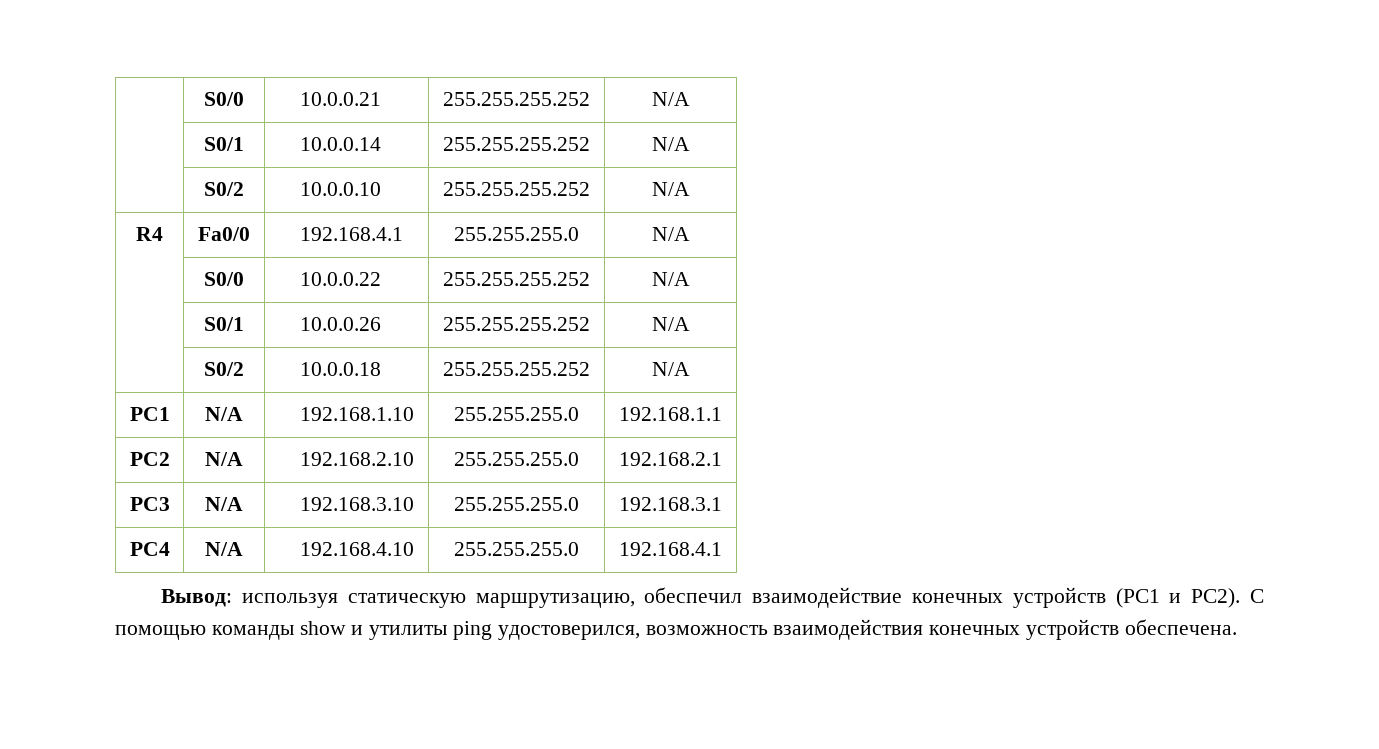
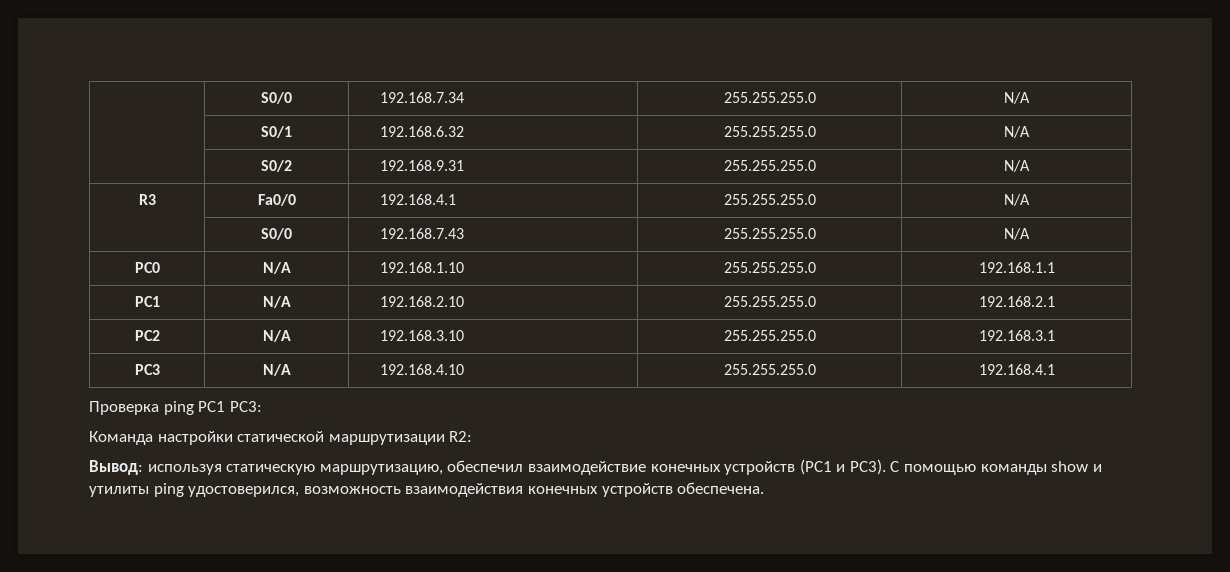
[204,92,244,106] [299,92,381,106] [443,92,590,106] [651,92,690,106] [204,137,244,151] [299,137,381,151] [443,137,590,151] [651,137,690,151] [204,182,244,196] [299,182,381,196] [443,182,590,196] [651,182,690,196] [136,227,163,241] | S0/0 | 10.0.0.21 | 255.255.255.252 | N/A // | S0/1 | 10.0.0.14 | 255.255.255.252 | N/A // | S0/2 | 10.0.0.10 | 255.255.255.252 | N/A // R4 -> [261,92,292,104] [379,92,464,103] [723,92,816,103] [1004,92,1030,104] [261,126,292,138] [379,126,464,137] [723,126,816,137] [1004,126,1030,138] [261,160,292,172] [379,160,464,171] [723,160,816,171] [1004,160,1030,172] [138,194,156,205] | S0/0 | 192.168.7.34 | 255.255.255.0 | N/A // | S0/1 | 192.168.6.32 | 255.255.255.0 | N/A // | S0/2 | 192.168.9.31 | 255.255.255.0 | N/A // R3
[299,272,381,286] [443,272,590,286] [651,272,690,286] [204,317,244,331] [299,317,381,331] [443,317,590,331] [651,317,690,331] [204,362,244,376] [299,362,381,376] [443,362,590,376] [651,362,690,376] [129,407,170,421] 10.0.0.22 | 255.255.255.252 | N/A // | S0/1 | 10.0.0.26 | 255.255.255.252 | N/A // | S0/2 | 10.0.0.18 | 255.255.255.252 | N/A // PC1 -> [379,228,464,239] [723,228,816,239] [1004,228,1030,240] [134,262,160,273] 192.168.7.43 | 255.255.255.0 | N/A // PC0
[129,452,170,466] PC2 -> [134,296,160,307] PC1
[129,497,170,511] PC3 -> [134,330,160,341] PC2
[129,542,170,556] PC4 -> [134,364,160,375] PC3
(722, 549) none -> [89,401,262,415] [89,431,473,445] // Проверка ping PC1 PC3: // Команда настройки статической маршрутизации R2:
[1191,588,1241,608] PC2). -> [849,459,886,475] PC3).

